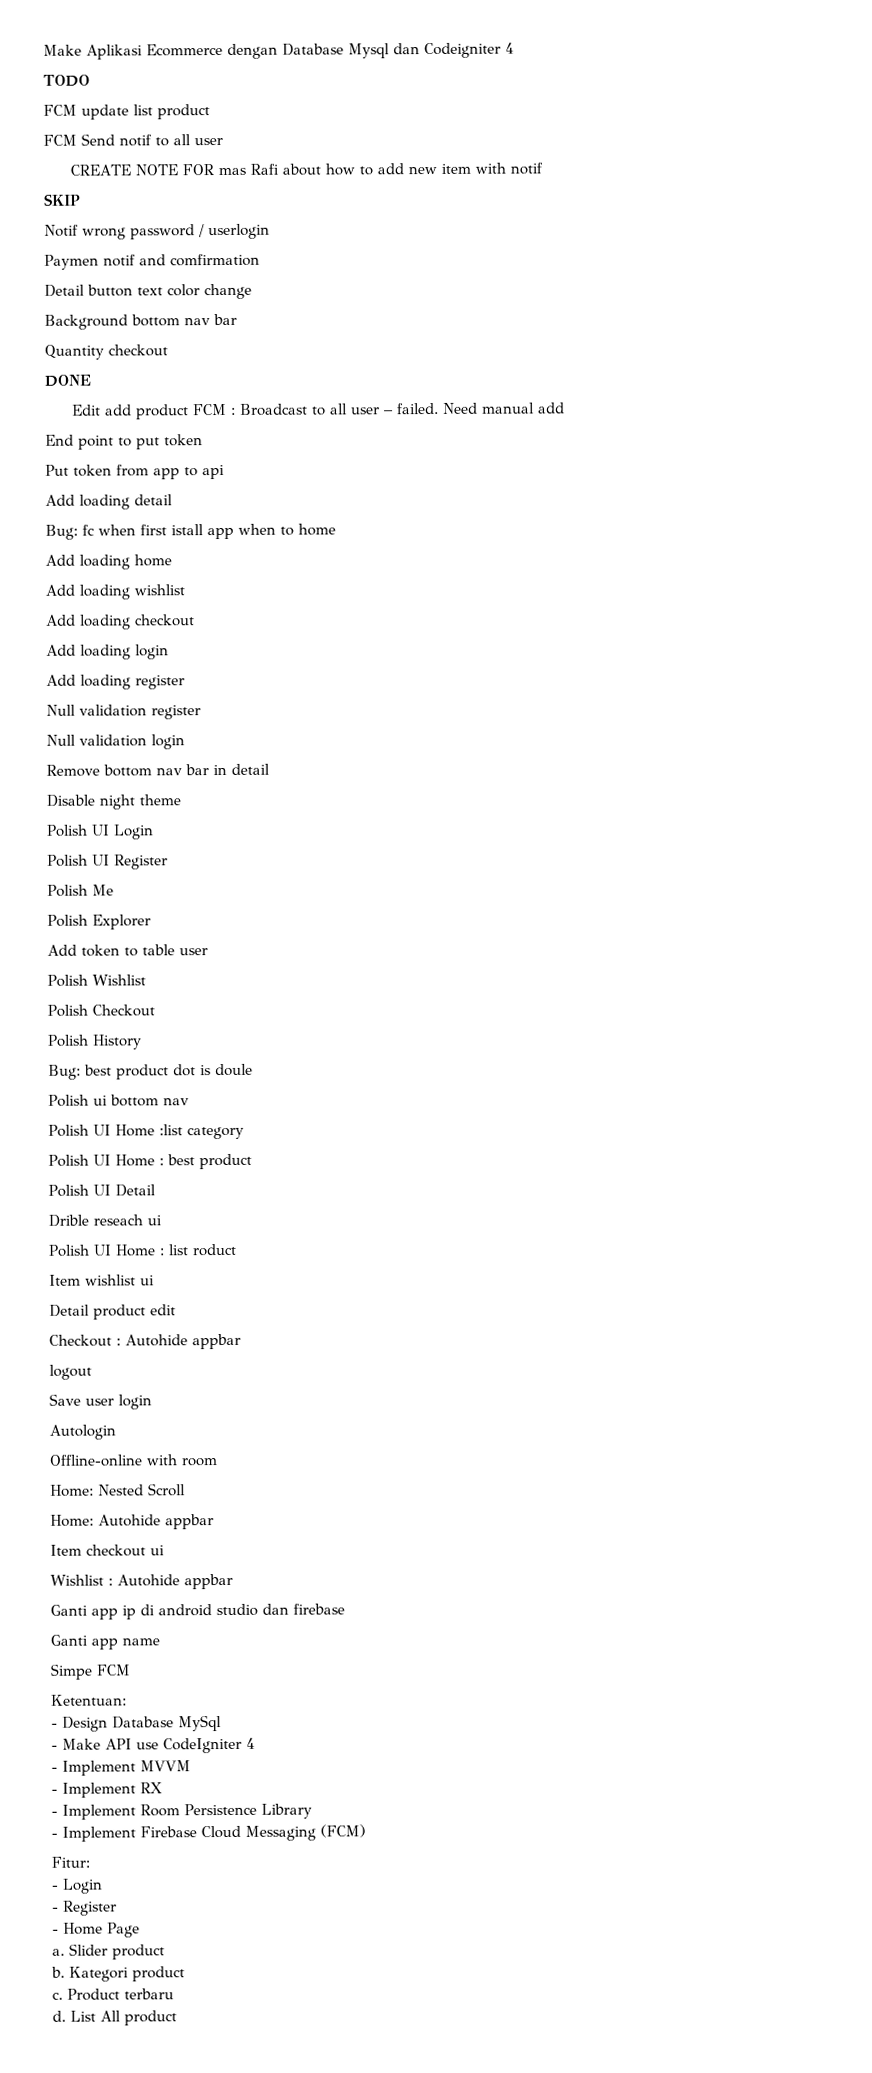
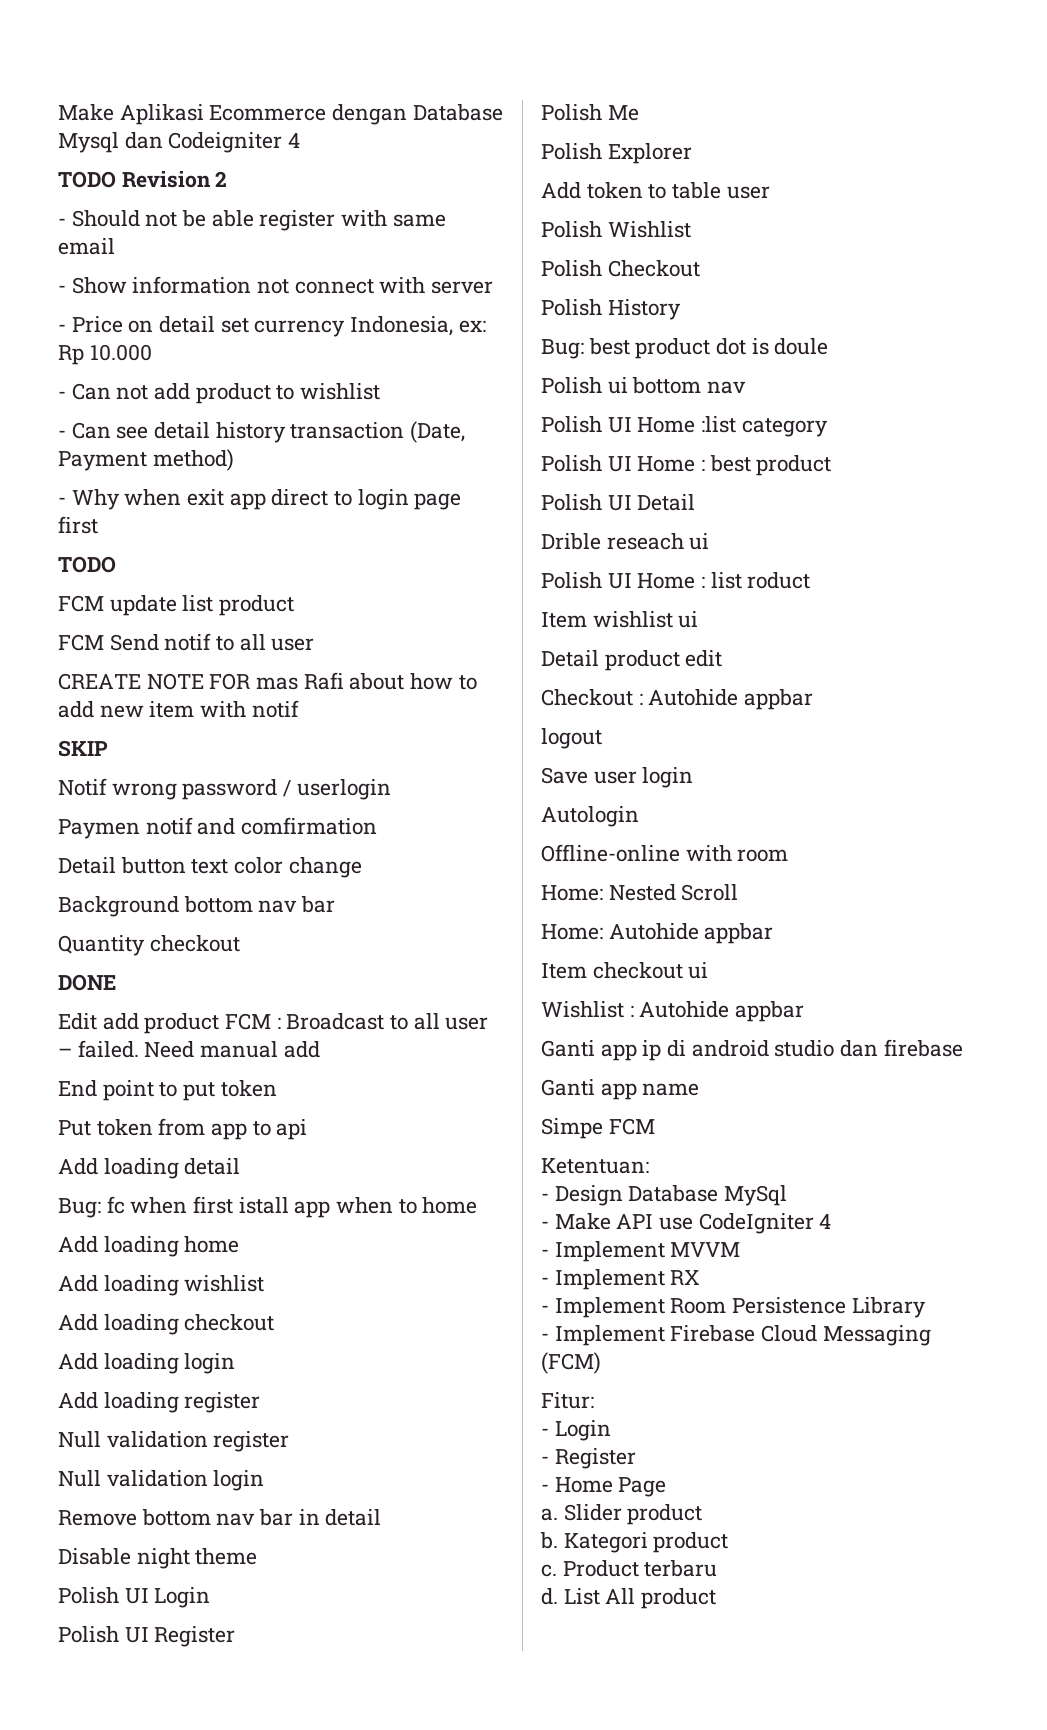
(514, 48) none -> [58,171,228,188] [58,210,446,231] [58,238,115,255] [58,276,494,294] [58,316,486,337] [58,344,152,365] [58,383,381,404] [58,421,466,443] [58,449,234,471] [58,489,462,510] [58,516,98,534] // TODO Revision 2 // - Should not be able register with same email // - Show information not connect with server // - Price on detail set currency Indonesia, ex: Rp 10.000 // - Can not add product to wishlist // - Can see detail history transaction (Date, Payment method) // - Why when exit app direct to login page first

